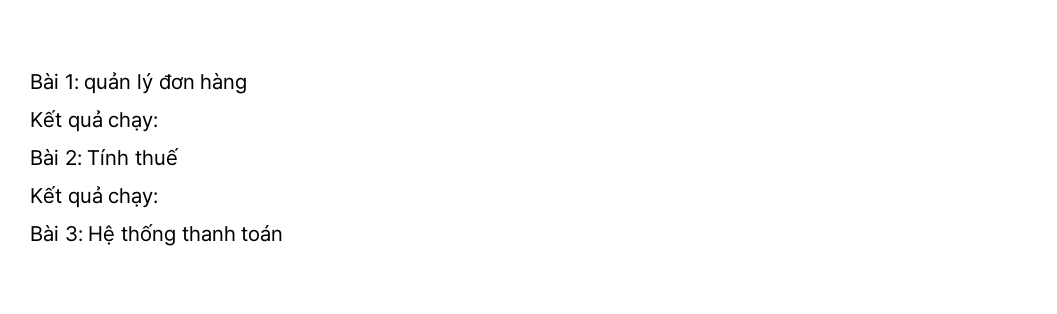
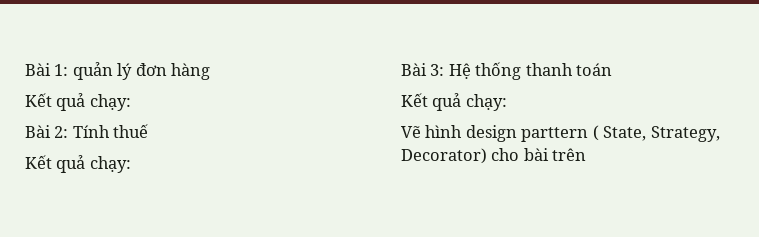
(284, 233) none -> [401,93,507,111] [401,125,720,142] [401,148,587,164] // Kết quả chạy: // Vẽ hình design parttern ( State, Strategy, Decorator) cho bài trên

